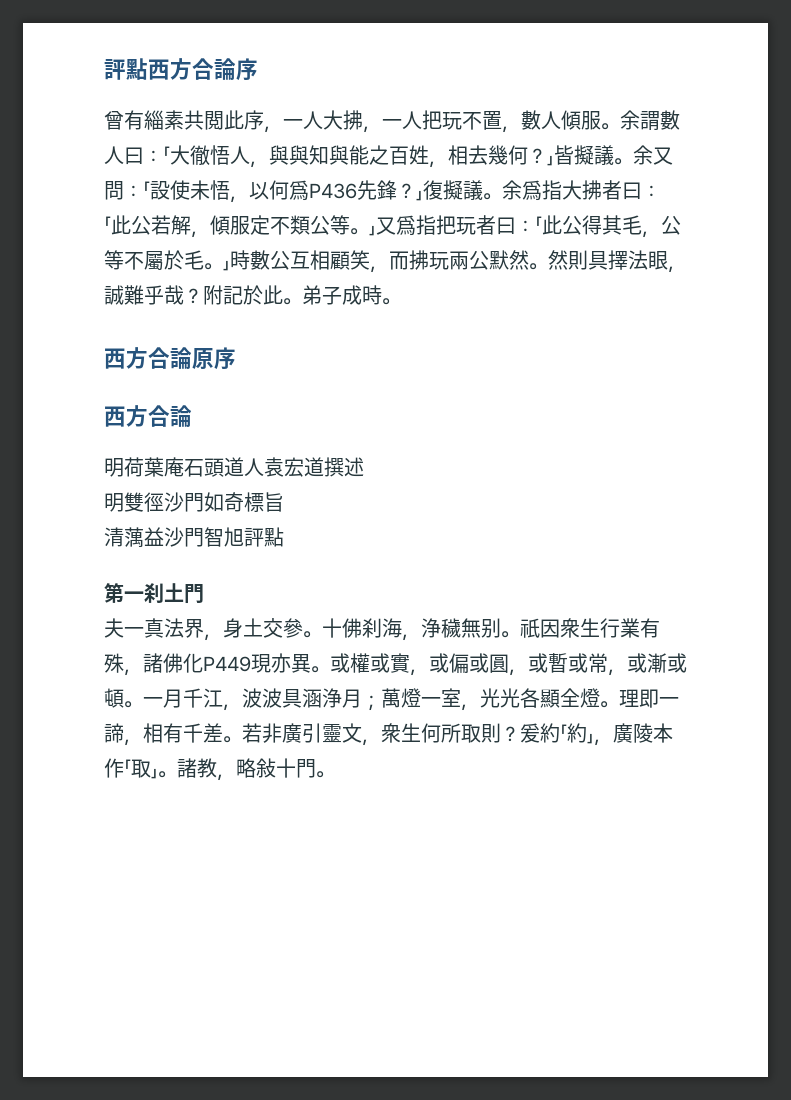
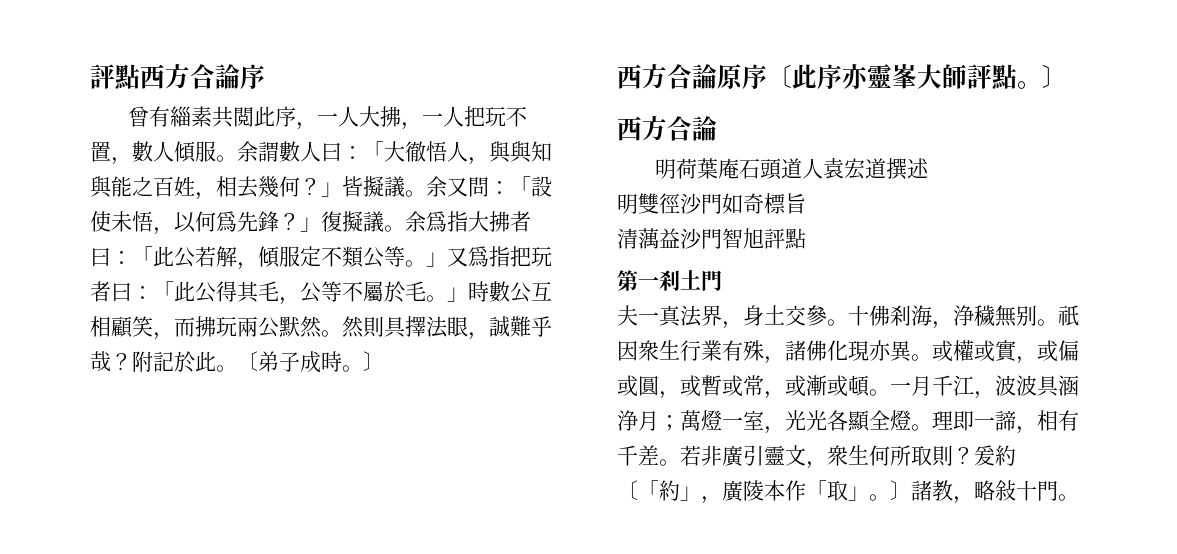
[309,183,357,199] P436 -> (237, 221) none
(302, 301) none -> [237,351,258,371] 〔
(401, 301) none -> [363,351,384,371] 〕
(236, 358) none -> [767,64,1067,90] 〔此序亦靈峯大師評點。〕
[203,656,251,672] P449 -> (848, 350) none
(560, 733) none -> [617,480,638,500] 〔
(177, 774) none -> [890,480,911,500] 〕

